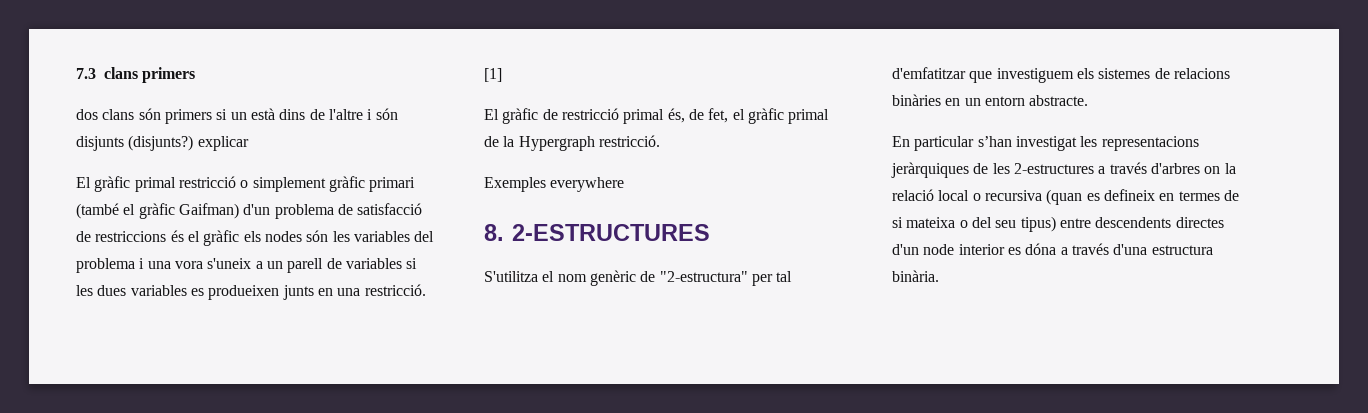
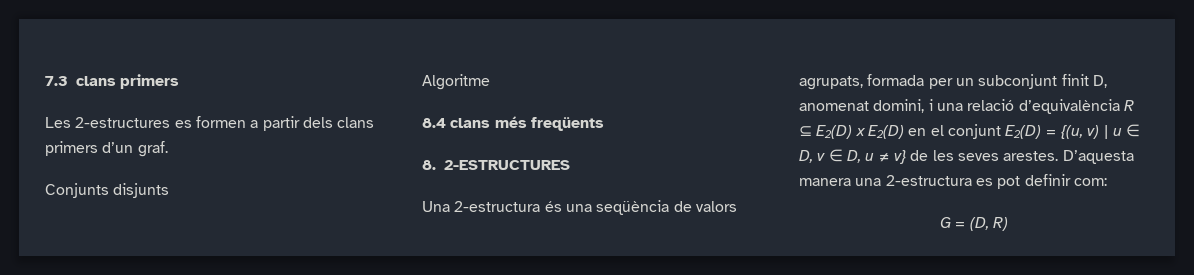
[76,108,398,124] [76,135,249,151] [76,176,416,192] [76,203,423,219] [76,230,435,246] [76,258,418,273] [76,284,426,300] [484,68,502,82] [484,108,830,124] [484,135,660,151] [484,177,625,192] [484,224,710,241] [484,270,793,286] [892,67,1230,83] [892,94,1089,106] [892,136,1199,151] [891,162,1236,178] [892,189,1239,205] [892,216,1224,232] [892,243,1213,255] [892,270,939,282] dos clans són primers si un està dins de l'altre i són disjunts (disjunts?) explicar // El gràfic primal restricció o simplement gràfic primari (també el gràfic Gaifman) d'un problema de satisfacció de restriccions és el gràfic els nodes són les variables del problema i una vora s'uneix a un parell de variables si les dues variables es produeixen junts en una restricció. [1] // El gràfic de restricció primal és, de fet, el gràfic primal de la Hypergraph restricció. // Exemples everywhere // 8. 2-ESTRUCTURES // S'utilitza el nom genèric de "2-estructura" per tal d'emfatitzar que investiguem els sistemes de relacions binàries en un entorn abstracte. // En particular s’han investigat les representacions jeràrquiques de les 2-estructures a través d'arbres on la relació local o recursiva (quan es defineix en termes de si mateixa o del seu tipus) entre descendents directes d'un node interior es dóna a través d'una estructura binària. -> [45,116,375,131] [45,141,168,157] [45,183,170,198] [422,74,490,90] [422,116,604,131] [422,160,570,170] [422,200,737,215] [799,74,1107,90] [799,99,1134,114] [799,124,1141,139] [799,149,1134,164] [799,174,1107,189] [939,217,1009,231] Les 2-estructures es formen a partir dels clans primers d’un graf. // Conjunts disjunts // Algoritme // 8.4 clans més freqüents // 8. 2-ESTRUCTURES // Una 2-estructura és una seqüència de valors agrupats, formada per un subconjunt finit D, anomenat domini, i una relació d’equivalència R ⊆ E2(D) x E2(D) en el conjunt E2(D) = {(u, v) | u ∈ D, v ∈ D, u ≠ v} de les seves arestes. D’aquesta manera una 2-estructura es pot definir com: // G = (D, R)

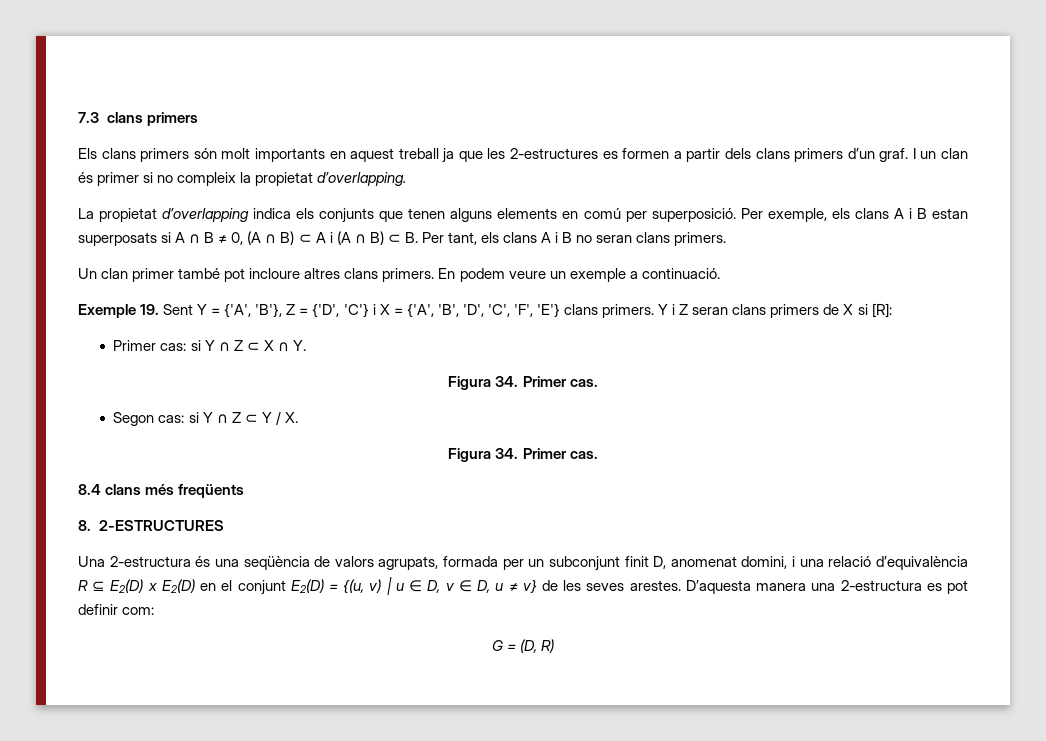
[45,117,71,128] Les -> [78,148,506,163] Els clans primers són molt importants en aquest treball ja que les
[45,183,170,198] [422,74,490,90] // Conjunts disjunts // Algoritme -> [912,148,969,159] [78,172,407,186] [78,208,968,223] [78,231,727,246] [78,268,720,282] [78,303,892,318] [113,340,306,351] [448,376,598,390] [113,411,298,426] [448,448,598,462] I un clan és primer si no compleix la propietat d’overlapping. // La propietat d’overlapping indica els conjunts que tenen alguns elements en comú per superposició. Per exemple, els clans A i B estan superposats si A ∩ B ≠ 0, (A ∩ B) ⊂ A i (A ∩ B) ⊂ B. Per tant, els clans A i B no seran clans primers. // Un clan primer també pot incloure altres clans primers. En podem veure un exemple a continuació. // Exemple 19. Sent Y = {'A', 'B'}, Z = {'D', 'C'} i X = {'A', 'B', 'D', 'C', 'F', 'E'} clans primers. Y i Z seran clans primers de X si [R]: // Primer cas: si Y ∩ Z ⊂ X ∩ Y. // Figura 34. Primer cas. // Segon cas: si Y ∩ Z ⊂ Y / X. // Figura 34. Primer cas.

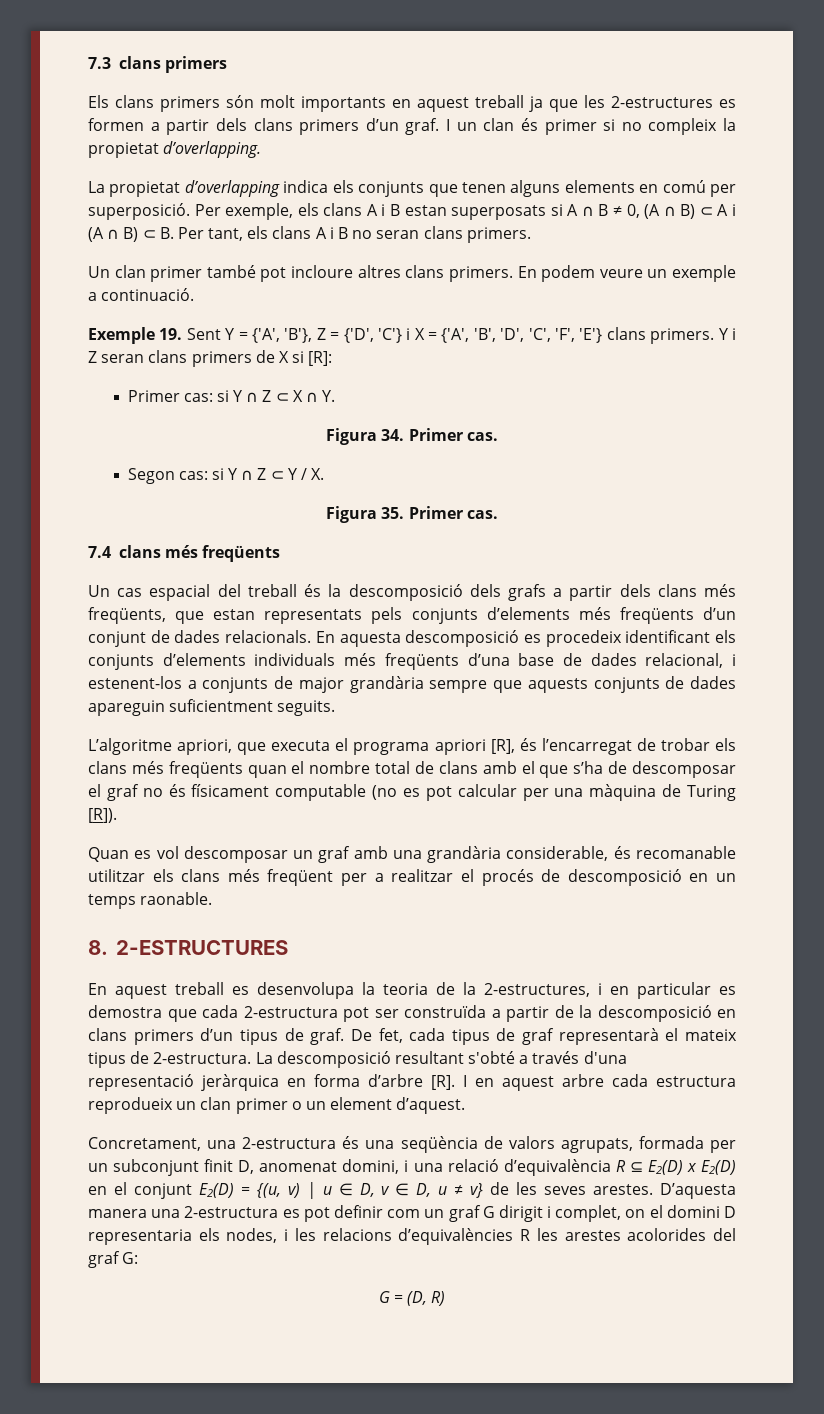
[495,448,598,459] [78,484,101,495] 34. Primer cas. // 8.4 -> [381,506,498,519] [88,546,111,558] 35. Primer cas. // 7.4
[78,520,224,531] [78,556,105,567] 8. 2-ESTRUCTURES // Una -> [88,584,736,601] [88,607,737,624] [88,630,736,647] [88,653,736,670] [88,676,737,693] [88,699,336,716] [88,738,736,755] [88,761,736,778] [88,784,736,801] [88,808,117,823] [88,846,736,863] [88,869,737,886] [88,892,213,909] [88,940,288,955] [88,982,736,999] [88,1005,736,1022] [88,1028,737,1045] [88,1051,627,1068] [88,1074,736,1091] [88,1097,466,1114] [88,1137,237,1151] Un cas espacial del treball és la descomposició dels grafs a partir dels clans més freqüents, que estan representats pels conjunts d’elements més freqüents d’un conjunt de dades relacionals. En aquesta descomposició es procedeix identificant els conjunts d’elements individuals més freqüents d’una base de dades relacional, i estenent-los a conjunts de major grandària sempre que aquests conjunts de dades apareguin suficientment seguits. // L’algoritme apriori, que executa el programa apriori [R], és l’encarregat de trobar els clans més freqüents quan el nombre total de clans amb el que s’ha de descomposar el graf no és físicament computable (no es pot calcular per una màquina de Turing [R]). // Quan es vol descomposar un graf amb una grandària considerable, és recomanable utilitzar els clans més freqüent per a realitzar el procés de descomposició en un temps raonable. // 8. 2-ESTRUCTURES // En aquest treball es desenvolupa la teoria de la 2-estructures, i en particular es demostra que cada 2-estructura pot ser construïda a partir de la descomposició en clans primers d’un tipus de graf. De fet, cada tipus de graf representarà el mateix tipus de 2-estructura. La descomposició resultant s'obté a través d'una representació jeràrquica en forma d’arbre [R]. I en aquest arbre cada estructura reprodueix un clan primer o un element d’aquest. // Concretament, una
[122,607,155,615] com: -> [387,1205,736,1222] [88,1228,737,1245] [88,1251,139,1268] com un graf G dirigit i complet, on el domini D representaria els nodes, i les relacions d’equivalències R les arestes acolorides del graf G:

